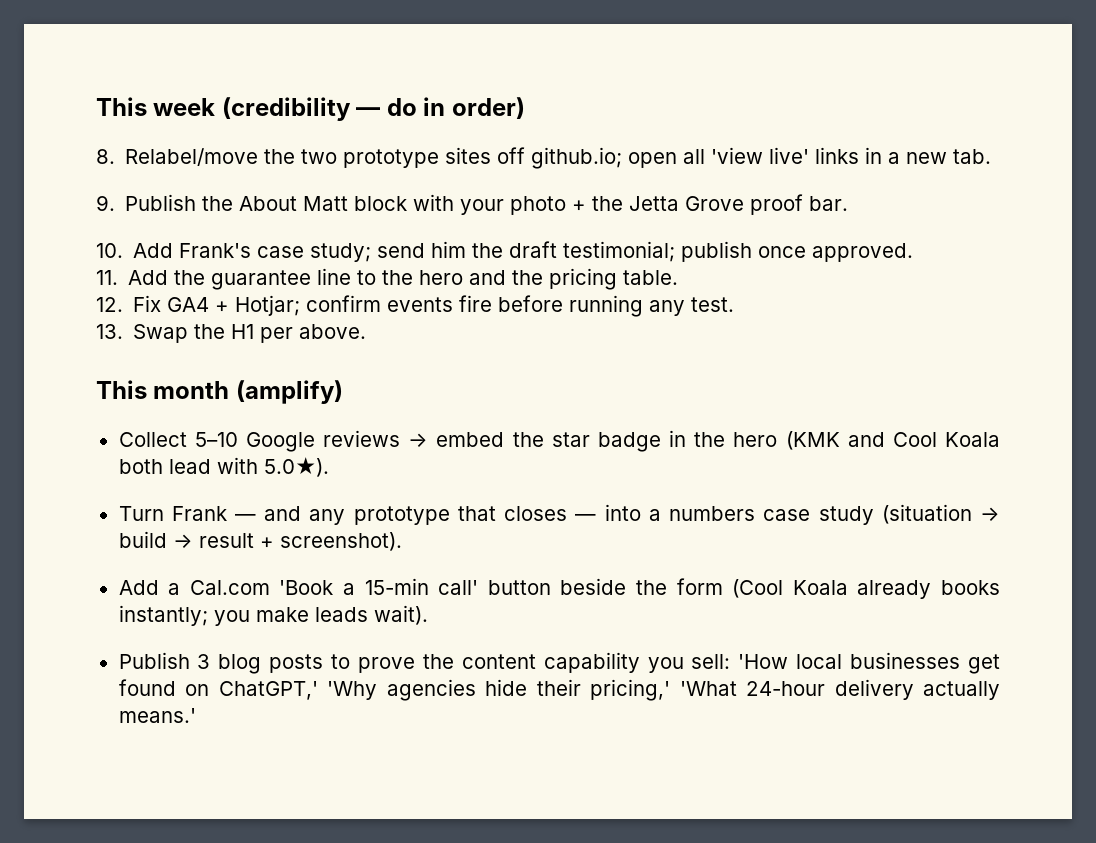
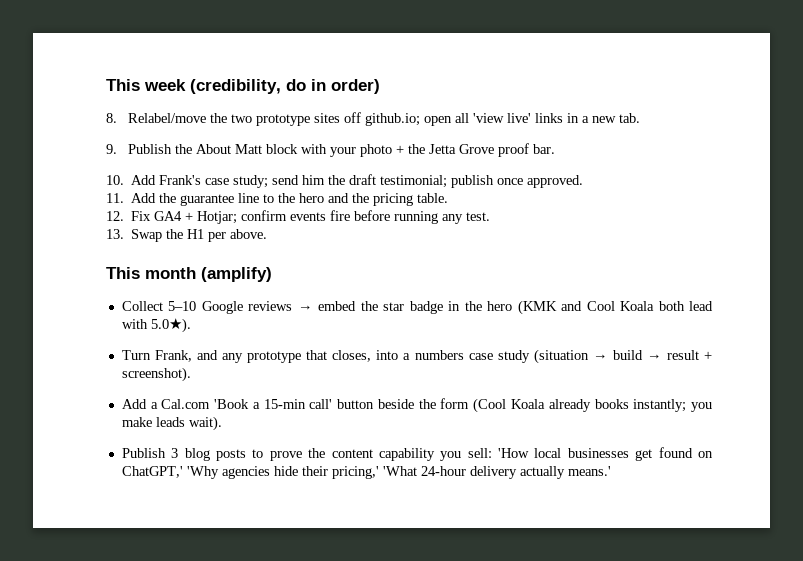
[221,97,381,121] (credibility — -> [190,79,281,94] (credibility,
[171,506,257,521] Frank — -> [155,350,193,362] Frank,
[504,506,597,521] closes — -> [332,350,372,362] closes,

